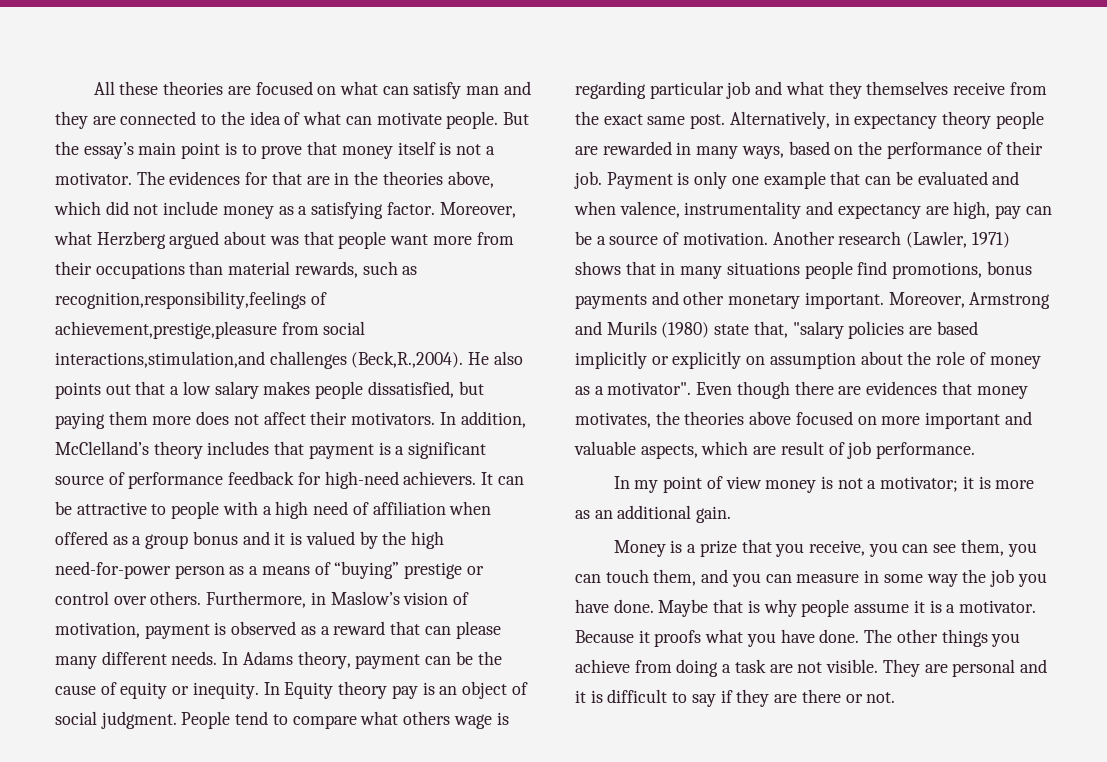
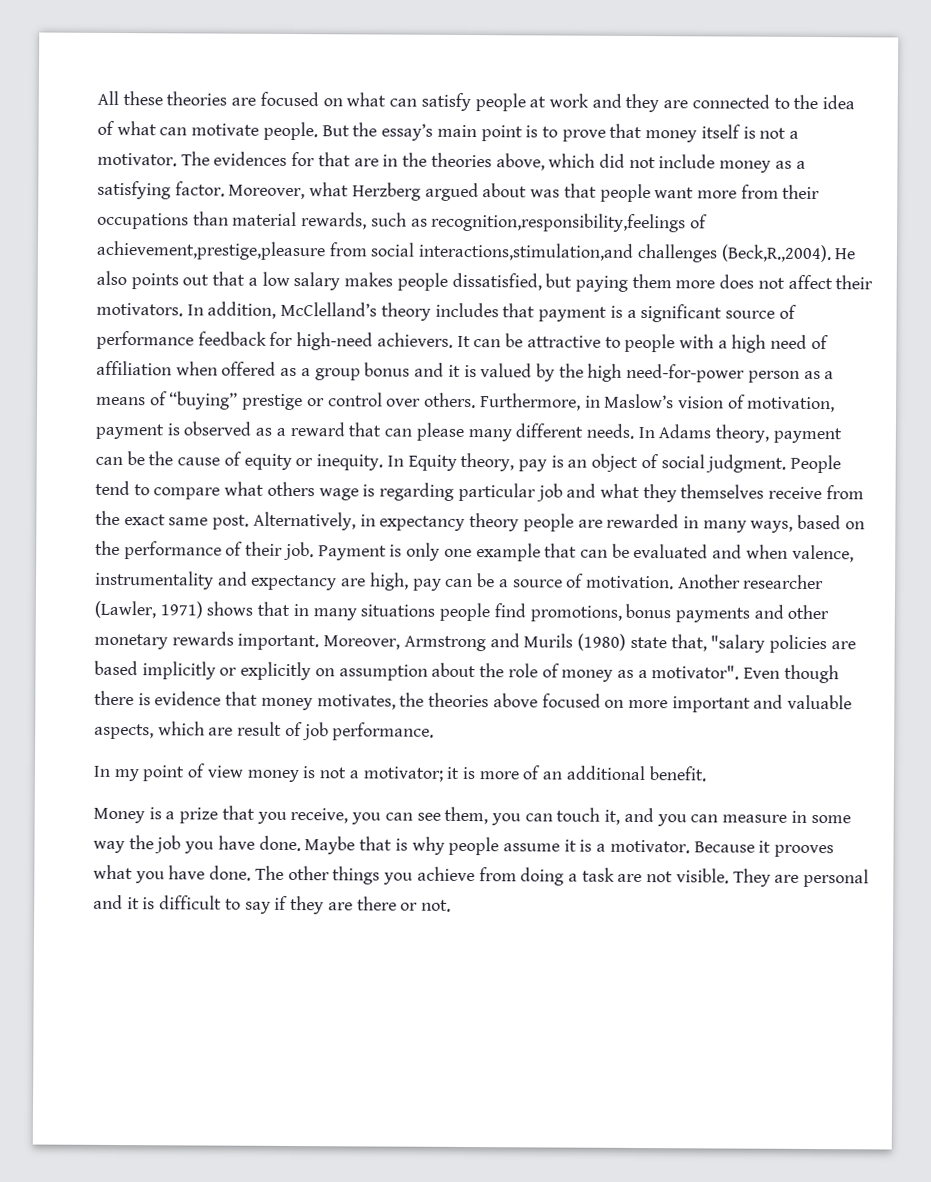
[466,86,500,95] man -> [474,93,589,112] people at work
[338,681,388,699] theory -> [460,452,515,472] theory,
[838,231,902,245] research -> [743,574,825,590] researcher
(801, 301) none -> [171,631,234,646] rewards
[838,381,938,395] are evidences -> [137,691,222,706] is evidence
[575,510,590,519] as -> [522,765,541,780] of
[696,506,732,523] gain. -> [648,766,706,782] benefit.
[653,569,697,586] them, -> [604,809,621,825] it,
[654,630,702,647] proofs -> [774,844,835,858] prooves

